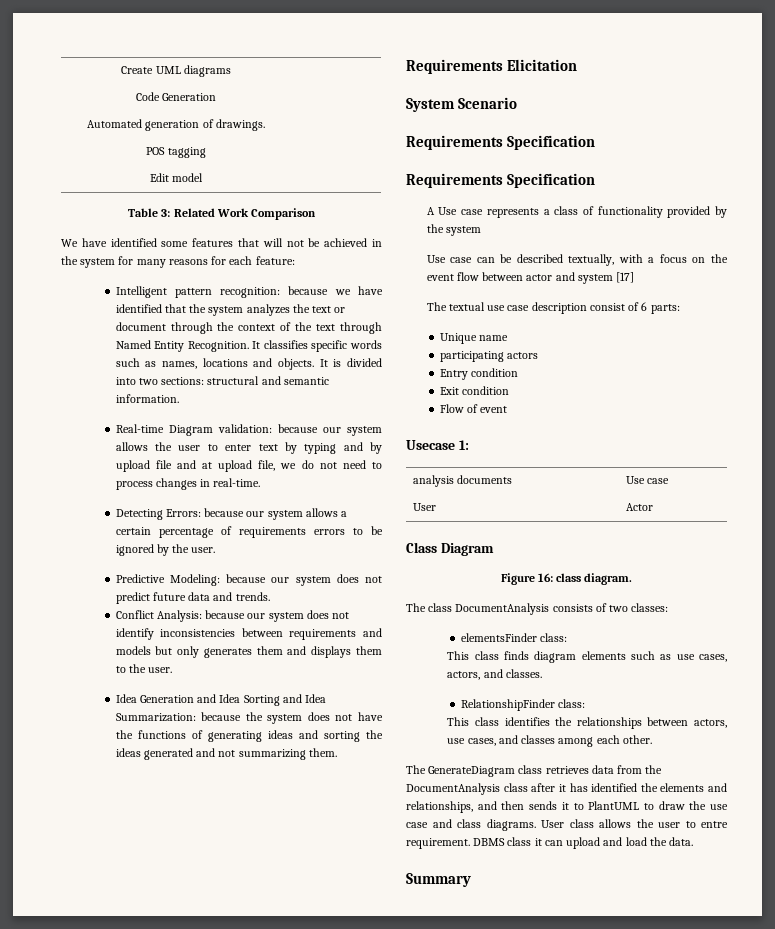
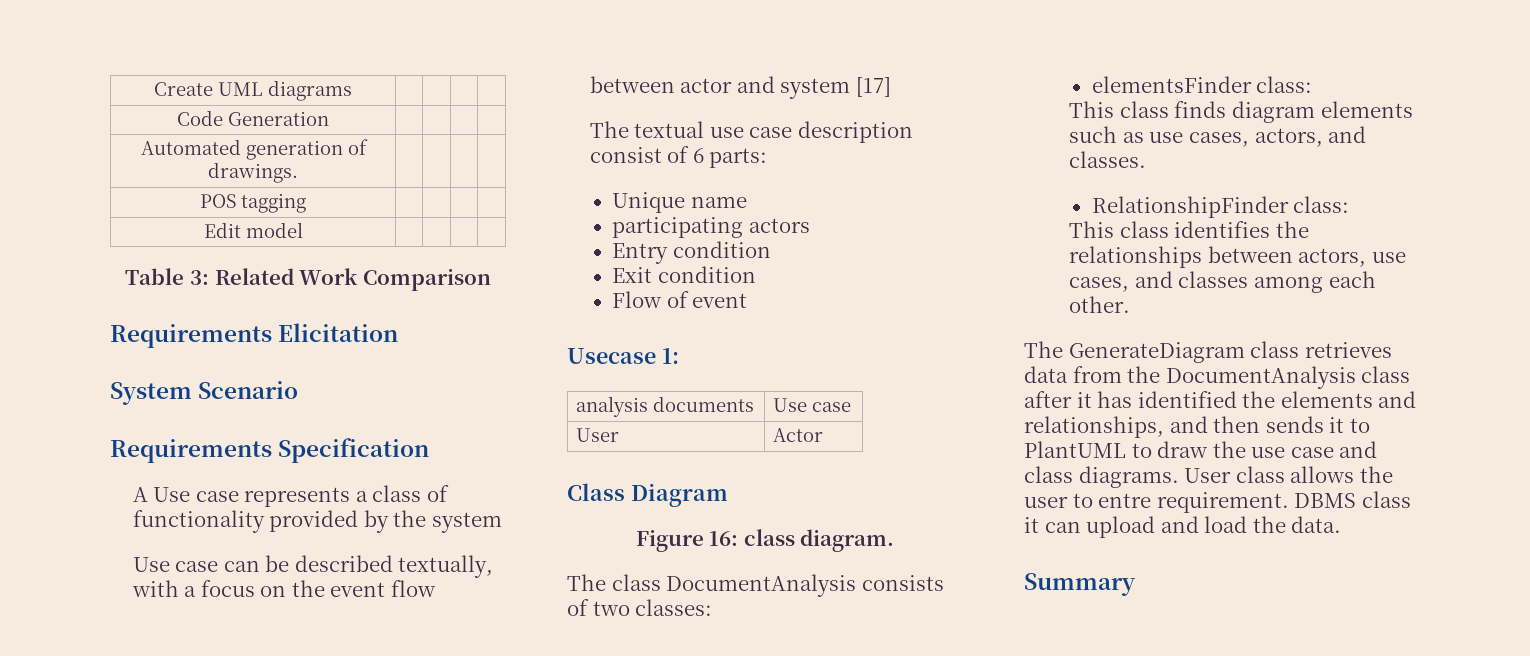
[61,238,383,247] [61,256,295,268] [115,286,383,298] [115,304,346,316] [115,322,382,334] [115,340,382,352] [115,358,382,370] [115,376,329,385] [115,394,179,403] [115,424,382,436] [115,442,382,454] [115,460,382,472] [115,478,261,490] [115,508,348,520] [115,526,383,538] [115,544,216,556] [115,574,382,586] [115,592,270,604] [115,610,350,622] [115,628,382,640] [115,646,382,658] [115,664,173,673] [115,694,327,706] [115,712,383,724] [115,730,383,742] [115,748,337,760] // We have identified some features that will not be achieved in the system for many reasons for each feature: // Intelligent pattern recognition: because we have identified that the system analyzes the text or document through the context of the text through Named Entity Recognition. It classifies specific words such as names, locations and objects. It is divided into two sections: structural and semantic information. // Real-time Diagram validation: because our system allows the user to enter text by typing and by upload file and at upload file, we do not need to process changes in real-time. // Detecting Errors: because our system allows a certain percentage of requirements errors to be ignored by the user. // Predictive Modeling: because our system does not predict future data and trends. // Conflict Analysis: because our system does not identify inconsistencies between requirements and models but only generates them and displays them to the user. // Idea Generation and Idea Sorting and Idea Summarization: because the system does not have the functions of generating ideas and sorting the ideas generated and not summarizing them. -> (491, 280) none
[406,173,596,188] // Requirements Specification -> (430, 450) none

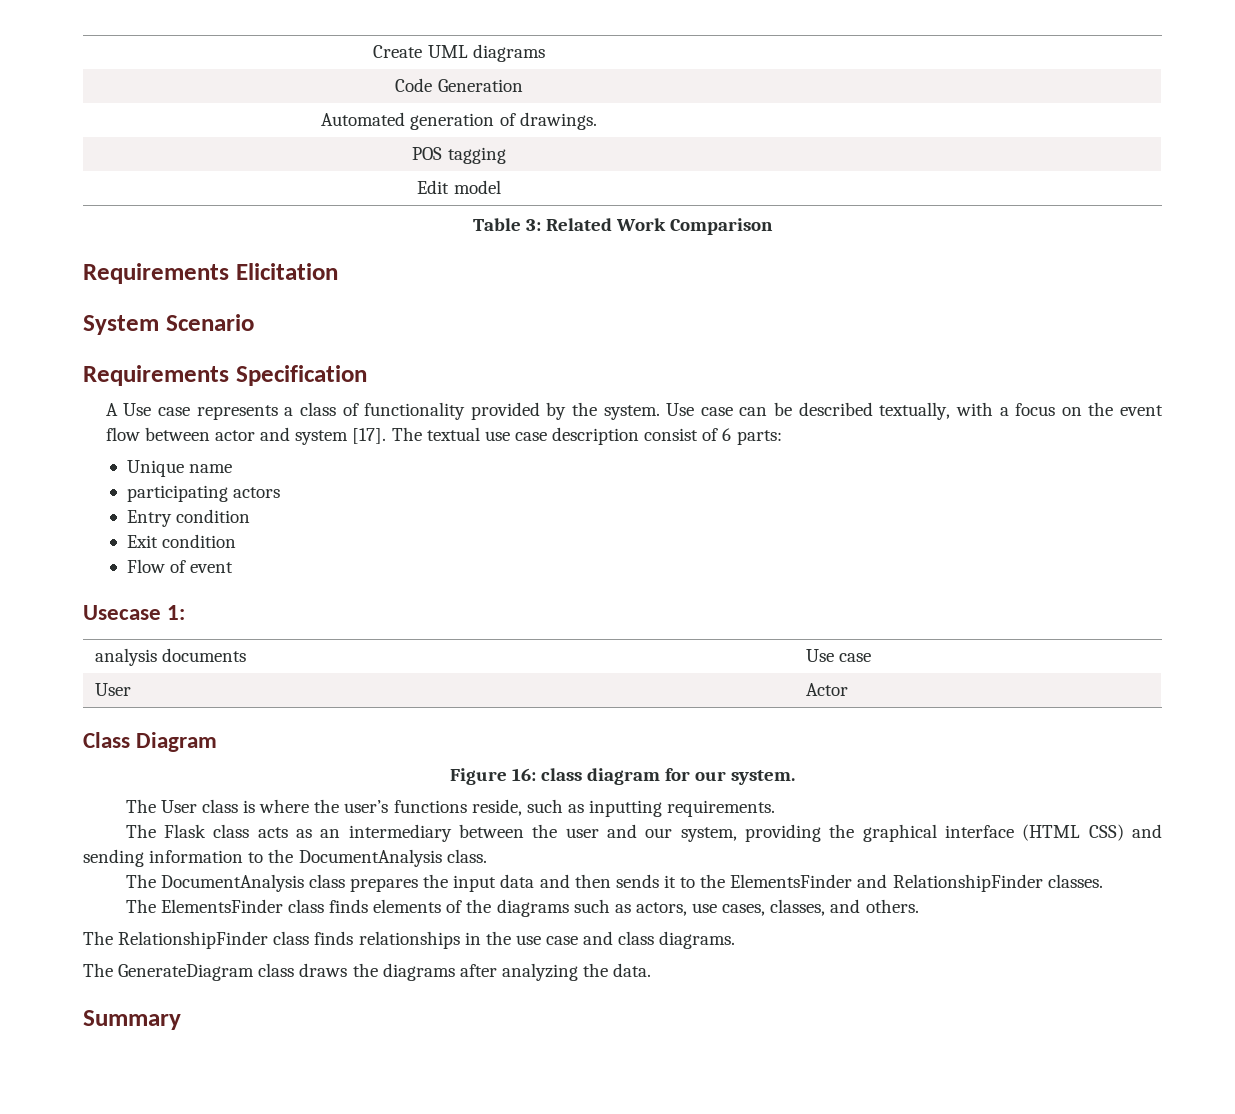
[431,512,502,533] system // -> [603,405,660,420] system.
[855,77,891,97] [17] // -> [352,428,387,444] [17].
[800,529,895,552] [567,574,944,597] [567,599,713,616] [1091,76,1313,93] [1069,101,1413,123] [1069,126,1367,147] [1069,151,1147,168] [1091,196,1350,218] [1069,221,1309,238] [1069,246,1406,268] [1069,271,1376,293] [1069,296,1131,313] [1024,341,1392,363] [1024,366,1411,389] [1024,391,1417,408] [1024,416,1164,438] diagram. // The class DocumentAnalysis consists of two classes: // elementsFinder class: // This class finds diagram elements such as use cases, actors, and classes. // RelationshipFinder class: // This class identifies the relationships between actors, use cases, and classes among each other. // The GenerateDiagram class retrieves data from the DocumentAnalysis class after it has identified the elements and relationships, -> [587,768,796,785] [125,799,776,817] [125,824,1163,842] [83,849,487,867] [125,874,535,892] diagram for our system. // The User class is where the user’s functions reside, such as inputting requirements. // The Flask class acts as an intermediary between the user and our system, providing the graphical interface (HTML CSS) and sending information to the DocumentAnalysis class. // The DocumentAnalysis class prepares the input data
[1024,441,1209,458] PlantUML to draw -> [700,874,1103,892] [125,899,919,917] [83,931,481,949] the ElementsFinder and RelationshipFinder classes. // The ElementsFinder class finds elements of the diagrams such as actors, use cases, classes, and others. // The RelationshipFinder class finds relationships in
[1184,466,1393,483] [1024,491,1411,513] [1024,516,1248,538] User class allows the user to entre requirement. DBMS class it can upload and load -> [83,963,578,981] // The GenerateDiagram class draws the diagrams after analyzing

